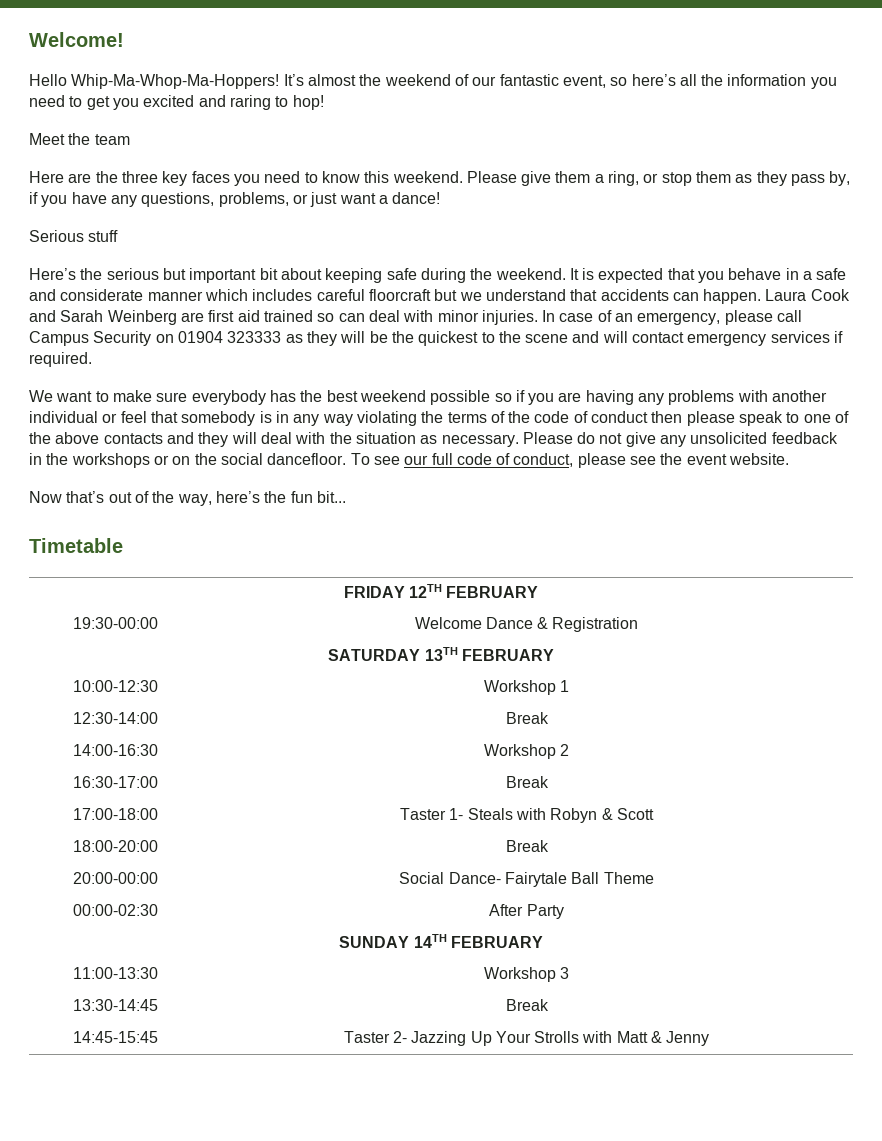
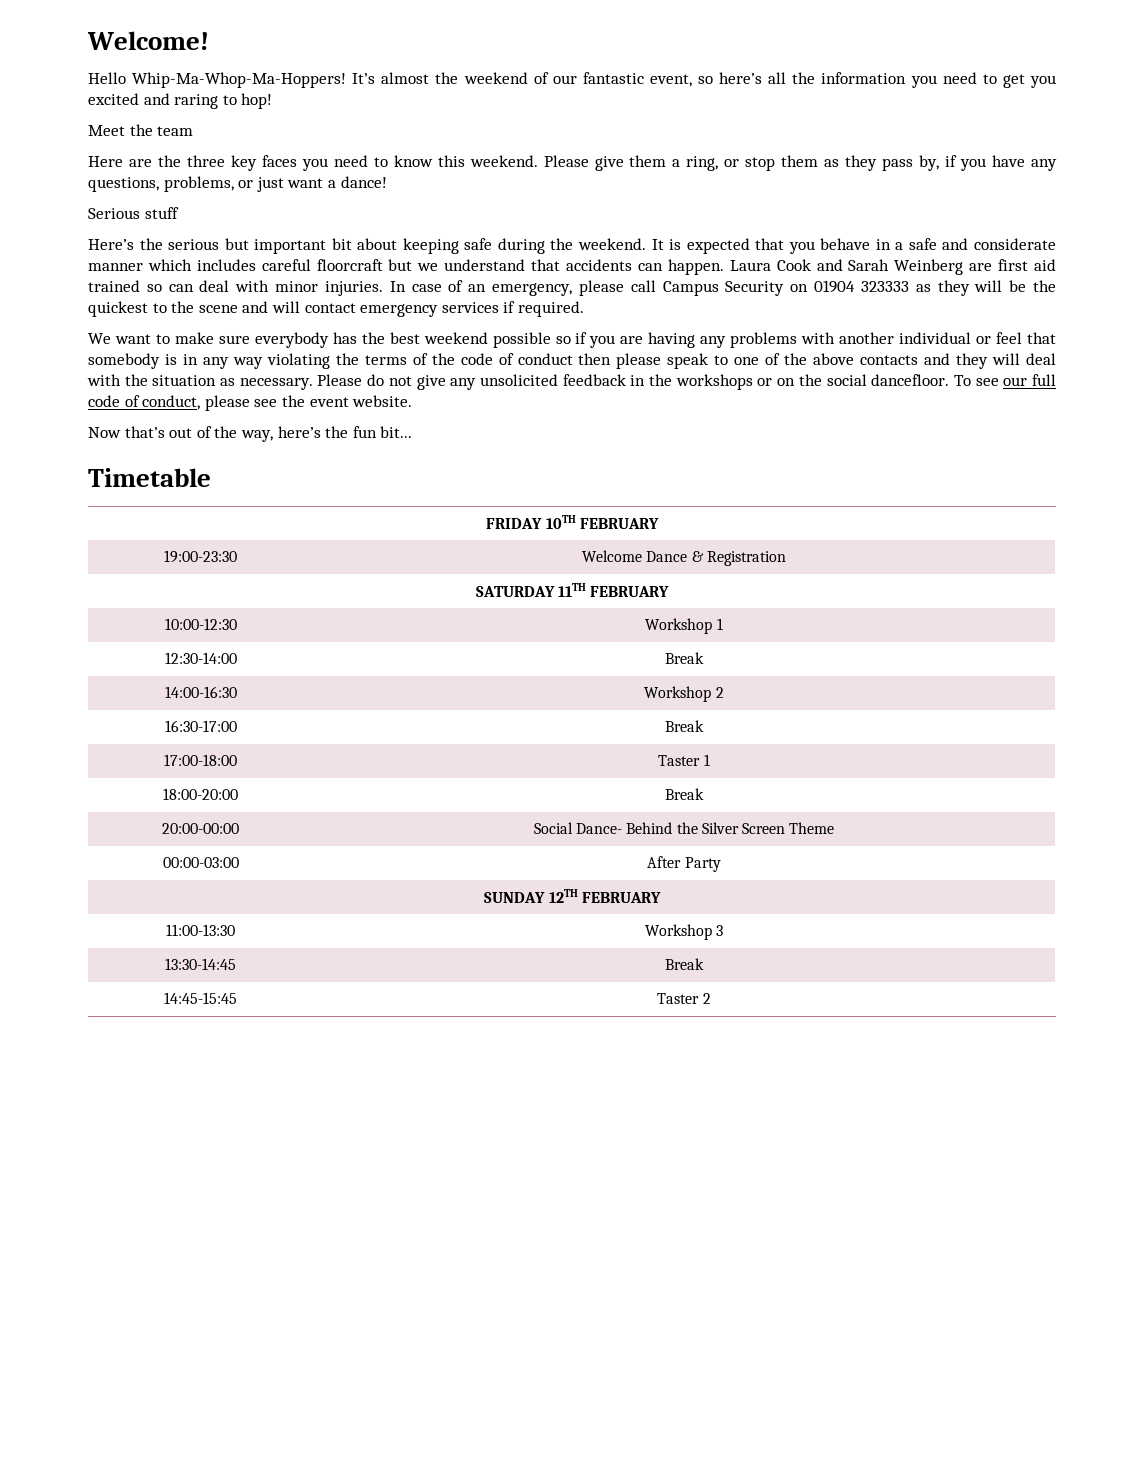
[409,584,539,598] [72,617,158,629] 12TH FEBRUARY // 19:30-00:00 -> [545,515,659,529] [164,550,237,563] 10TH FEBRUARY // 19:00-23:30
[424,647,458,661] 13TH -> [558,583,586,597] 11TH
[449,808,654,823] 1- Steals with Robyn & Scott -> [703,754,710,766] 1
[505,872,600,887] Fairytale Ball -> [626,822,785,834] Behind the Silver Screen
[72,904,158,916] 00:00-02:30 -> [162,857,239,868] 00:00-03:00
[413,934,447,948] 14TH -> [548,889,578,903] 12TH
[392,1031,710,1046] 2- Jazzing Up Your Strolls with Matt & Jenny -> [702,993,711,1004] 2

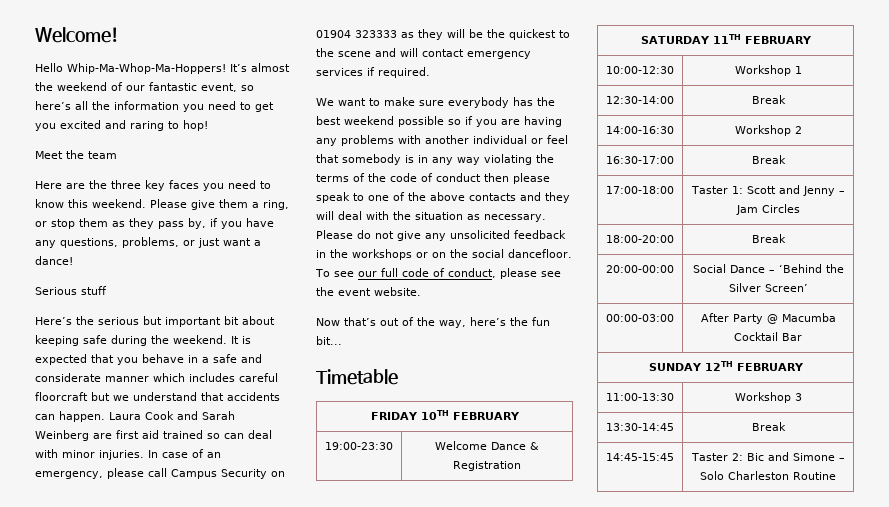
[703,754,710,766] [163,788,238,800] [665,788,704,800] [162,823,239,834] [533,822,835,834] 1 // 18:00-20:00 | Break // 20:00-00:00 | Social Dance- Behind the Silver Screen Theme -> [731,185,845,196] [735,204,800,215] [606,235,674,243] [751,234,786,243] [606,265,674,273] [692,264,844,273] [728,283,808,292] 1: Scott and Jenny – Jam Circles // 18:00-20:00 | Break // 20:00-00:00 | Social Dance – ‘Behind the Silver Screen’
(721, 864) none -> [766,313,836,324] [734,332,802,341] @ Macumba Cocktail Bar
[702,993,711,1004] 2 -> [731,452,845,461] [700,471,836,480] 2: Bic and Simone – Solo Charleston Routine

